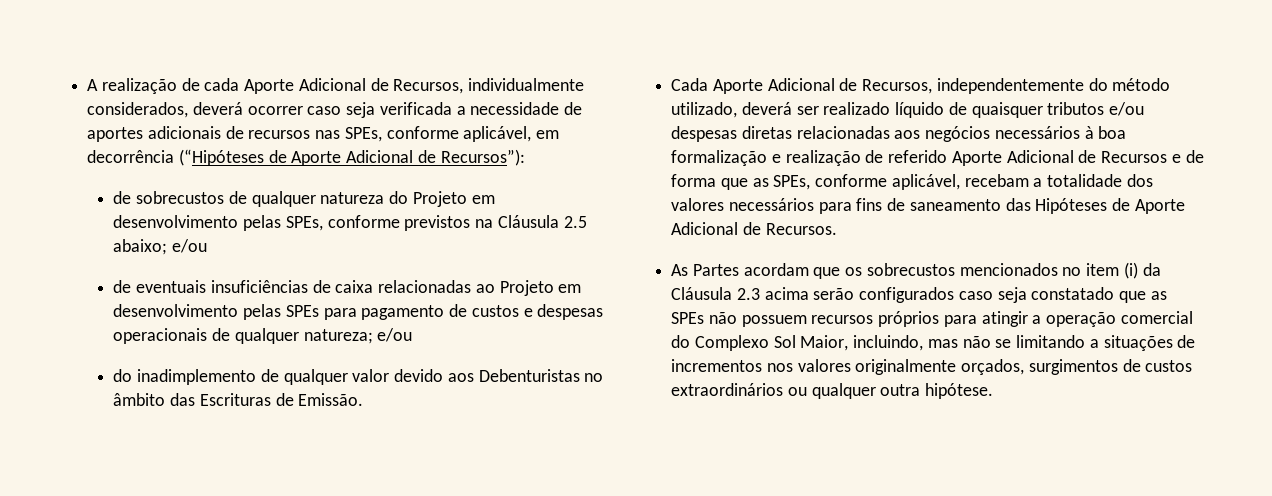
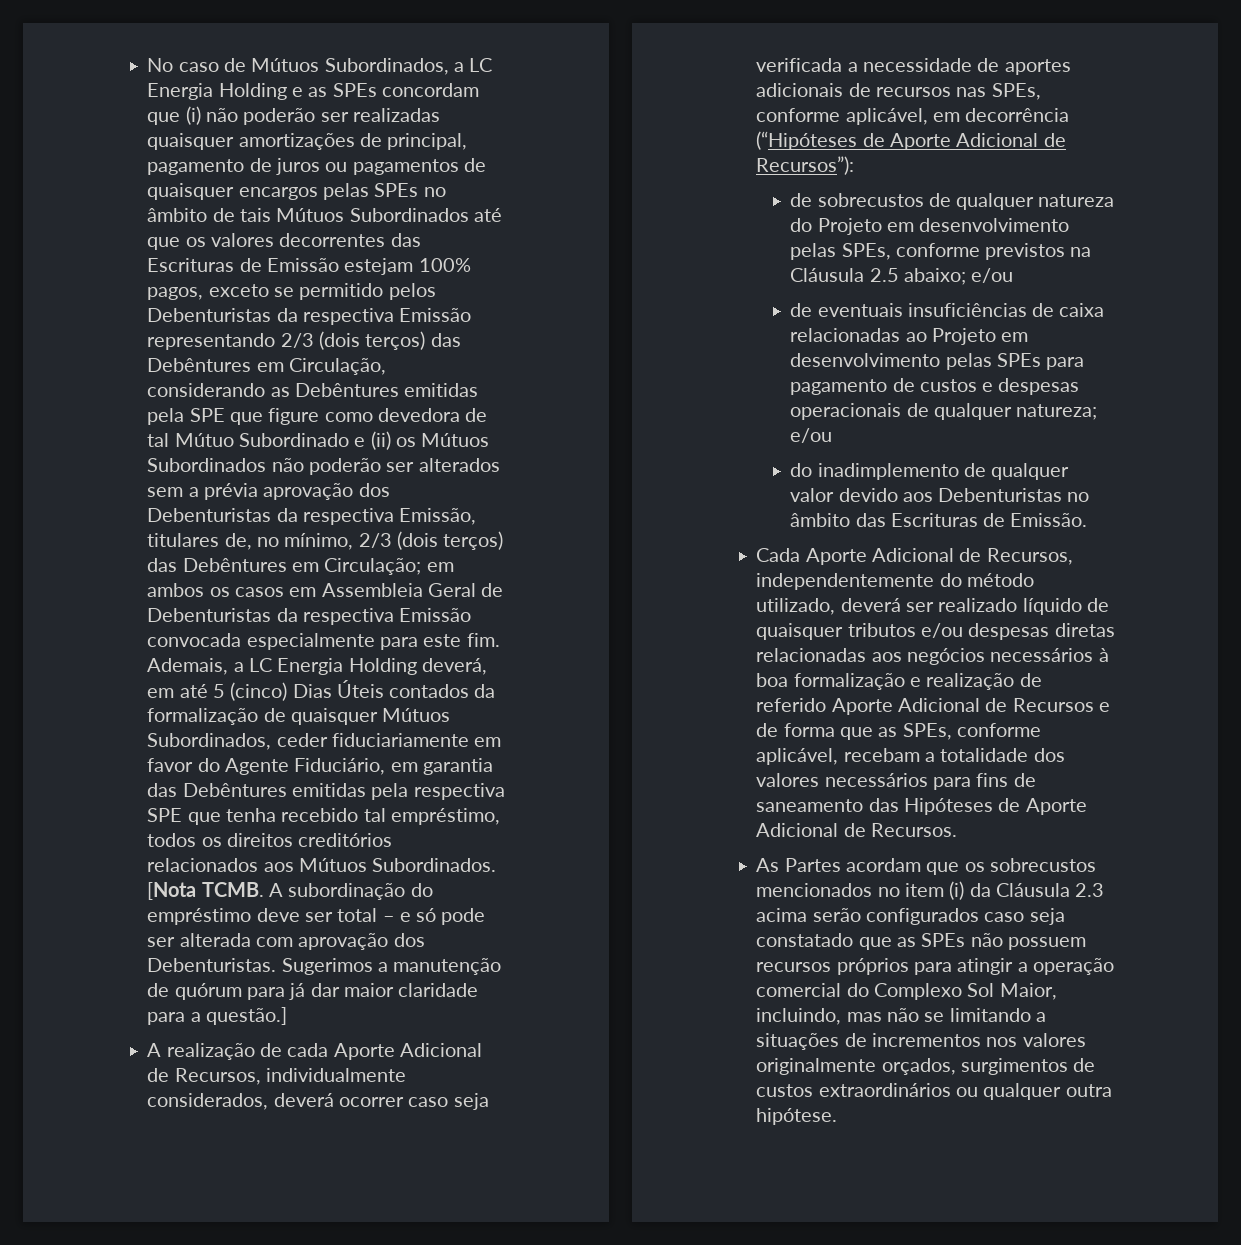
(87, 85) none -> [147,58,493,75] [147,83,479,100] [147,106,440,125] [147,133,468,150] [147,158,486,175] [147,183,446,200] [147,208,502,222] [147,233,421,250] [147,258,471,275] [147,283,436,300] [147,308,472,325] [147,331,461,350] [147,358,386,375] [147,383,479,397] [147,408,488,425] [147,431,490,450] [147,458,500,475] [147,483,390,500] [147,508,477,525] [147,531,504,550] [147,558,454,575] [147,583,504,597] [147,608,472,625] [147,633,500,650] [147,658,487,675] [147,680,496,701] [147,708,451,725] [147,733,502,750] [147,758,493,775] [147,783,505,800] [147,808,500,825] [147,833,393,847] [147,858,497,872] [147,882,433,900] [147,908,486,925] [147,933,425,950] [147,958,502,975] [147,983,479,1000] [147,1007,287,1025] No caso de Mútuos Subordinados, a LC Energia Holding e as SPEs concordam que (i) não poderão ser realizadas quaisquer amortizações de principal, pagamento de juros ou pagamentos de quaisquer encargos pelas SPEs no âmbito de tais Mútuos Subordinados até que os valores decorrentes das Escrituras de Emissão estejam 100% pagos, exceto se permitido pelos Debenturistas da respectiva Emissão representando 2/3 (dois terços) das Debêntures em Circulação, considerando as Debêntures emitidas pela SPE que figure como devedora de tal Mútuo Subordinado e (ii) os Mútuos Subordinados não poderão ser alterados sem a prévia aprovação dos Debenturistas da respectiva Emissão, titulares de, no mínimo, 2/3 (dois terços) das Debêntures em Circulação; em ambos os casos em Assembleia Geral de Debenturistas da respectiva Emissão convocada especialmente para este fim. Ademais, a LC Energia Holding deverá, em até 5 (cinco) Dias Úteis contados da formalização de quaisquer Mútuos Subordinados, ceder fiduciariamente em favor do Agente Fiduciário, em garantia das Debêntures emitidas pela respectiva SPE que tenha recebido tal empréstimo, todos os direitos creditórios relacionados aos Mútuos Subordinados. [Nota TCMB. A subordinação do empréstimo deve ser total – e só pode ser alterada com aprovação dos Debenturistas. Sugerimos a manutenção de quórum para já dar maior claridade para a questão.] //

